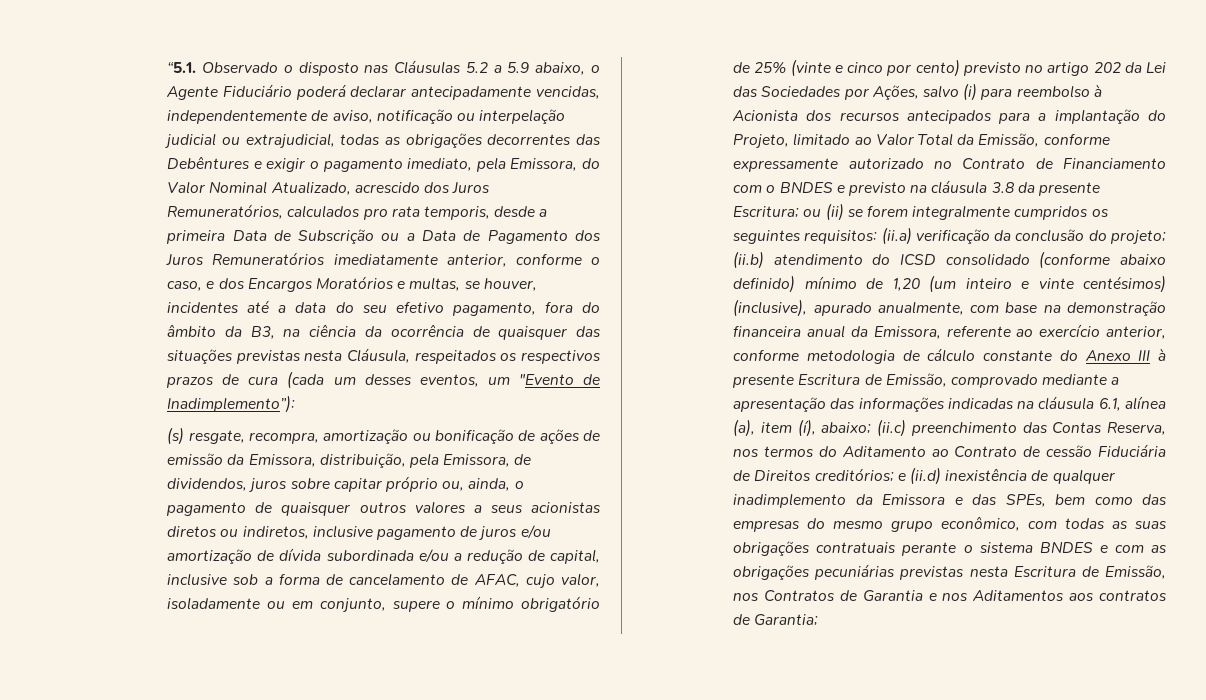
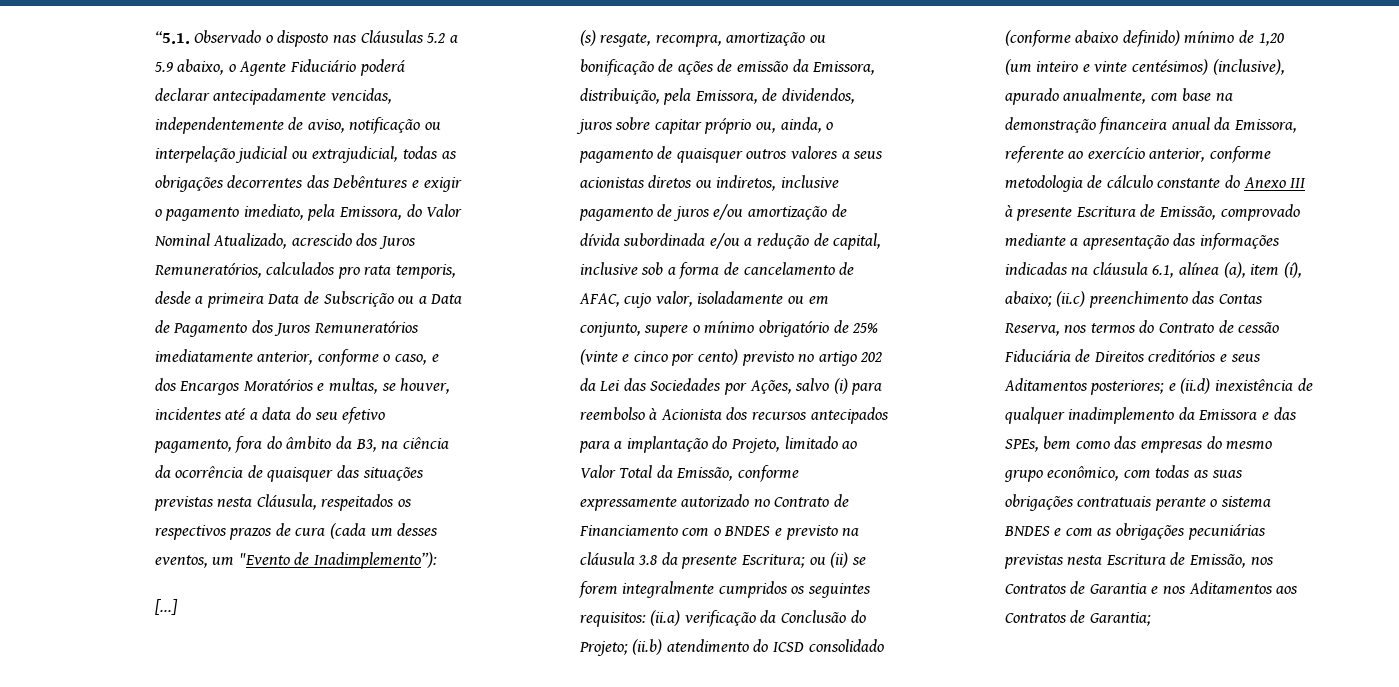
(296, 404) none -> [154,599,178,615] // [...]
[1015,229,1166,245] conclusão do projeto; -> [780,610,866,623] [578,641,628,656] Conclusão do Projeto;
[841,446,949,457] Aditamento ao -> (1155, 326) none
[814,468,894,482] creditórios; -> [1148,349,1261,362] [1003,378,1165,395] creditórios e seus Aditamentos posteriores;
[1099,590,1167,601] contratos -> [1004,613,1067,623] Contratos

